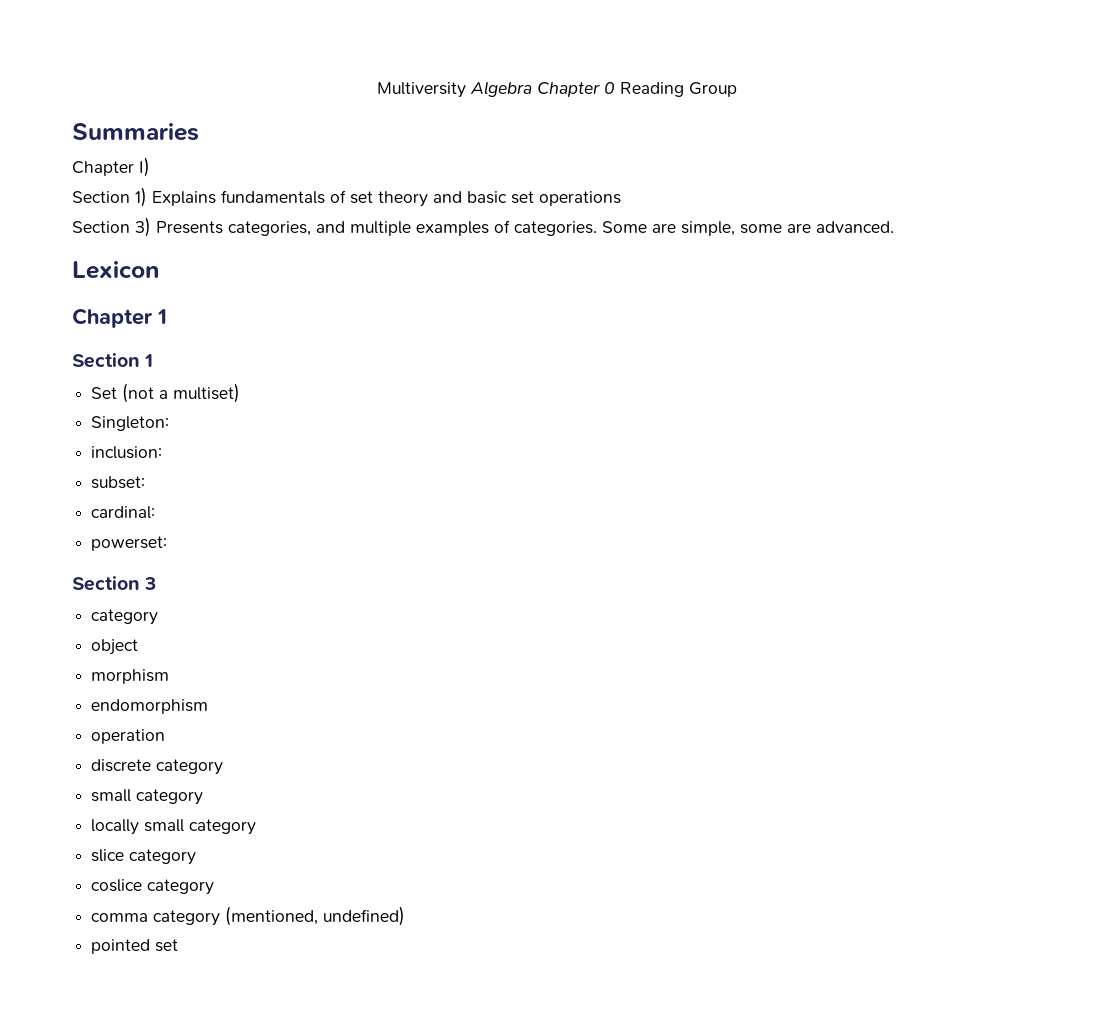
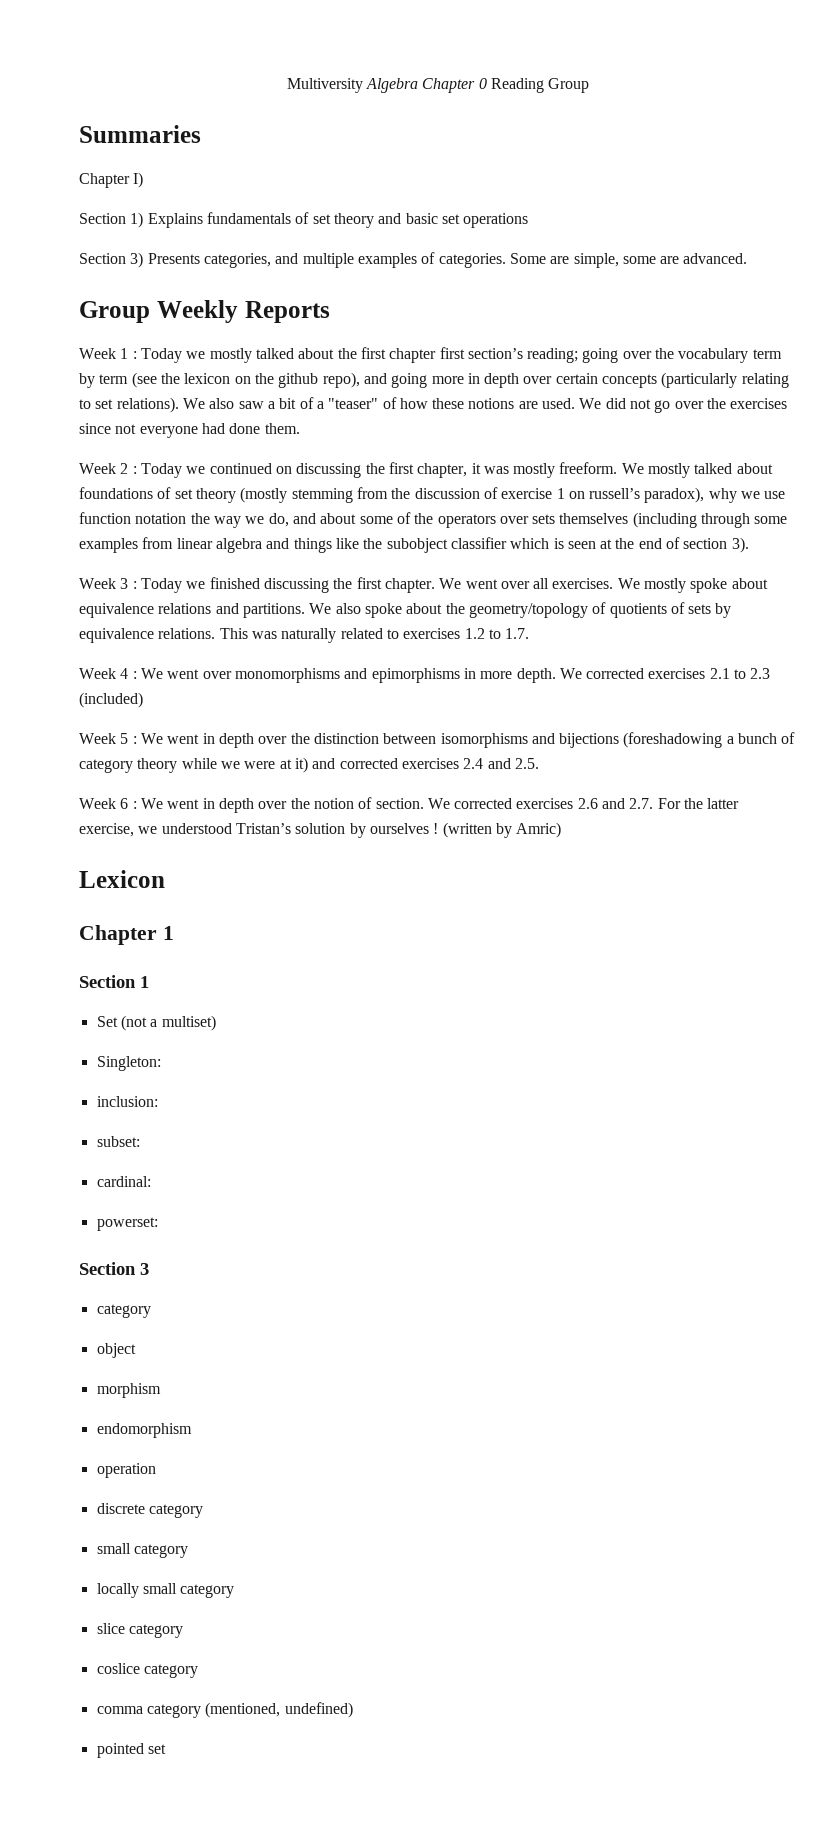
(894, 227) none -> [79,300,330,323] [79,347,782,363] [79,372,789,388] [79,397,788,413] [79,423,300,438] [79,462,773,478] [79,487,786,503] [79,512,788,528] [79,537,749,553] [79,577,768,593] [79,602,732,618] [79,628,530,643] [79,668,771,683] [79,692,143,708] [79,732,796,748] [79,757,539,773] [79,797,740,813] [79,822,562,838] // Group Weekly Reports // Week 1 : Today we mostly talked about the first chapter first section’s reading; going over the vocabulary term by term (see the lexicon on the github repo), and going more in depth over certain concepts (particularly relating to set relations). We also saw a bit of a "teaser" of how these notions are used. We did not go over the exercises since not everyone had done them. // Week 2 : Today we continued on discussing the first chapter, it was mostly freeform. We mostly talked about foundations of set theory (mostly stemming from the discussion of exercise 1 on russell’s paradox), why we use function notation the way we do, and about some of the operators over sets themselves (including through some examples from linear algebra and things like the subobject classifier which is seen at the end of section 3). // Week 3 : Today we finished discussing the first chapter. We went over all exercises. We mostly spoke about equivalence relations and partitions. We also spoke about the geometry/topology of quotients of sets by equivalence relations. This was naturally related to exercises 1.2 to 1.7. // Week 4 : We went over monomorphisms and epimorphisms in more depth. We corrected exercises 2.1 to 2.3 (included) // Week 5 : We went in depth over the distinction between isomorphisms and bijections (foreshadowing a bunch of category theory while we were at it) and corrected exercises 2.4 and 2.5. // Week 6 : We went in depth over the notion of section. We corrected exercises 2.6 and 2.7. For the latter exercise, we understood Tristan’s solution by ourselves ! (written by Amric)

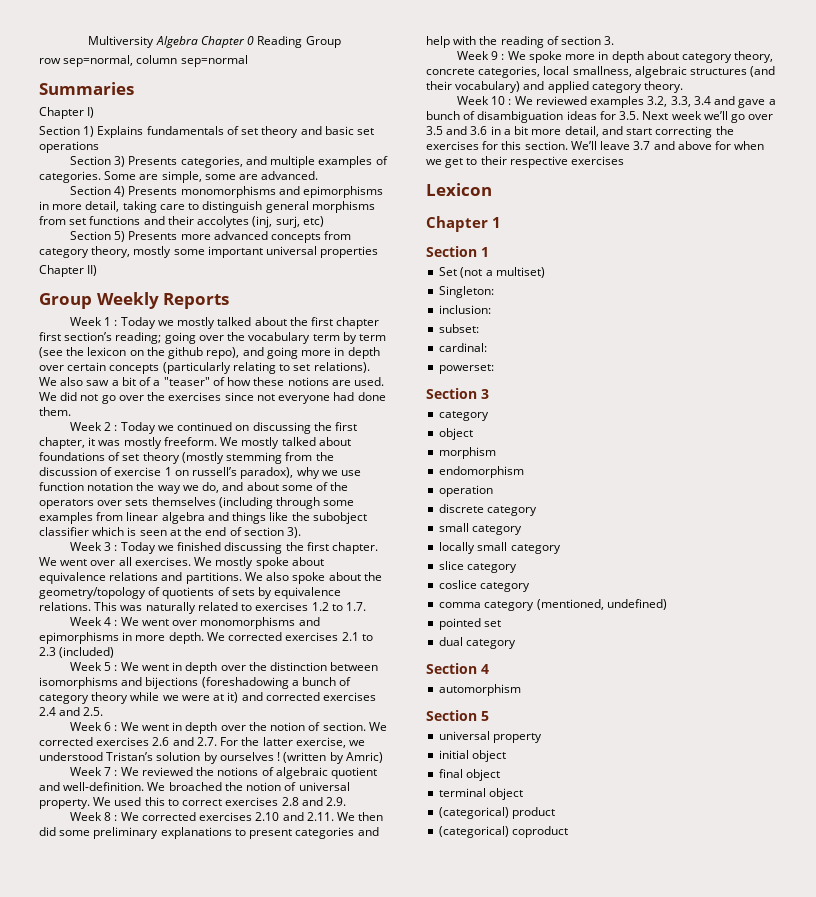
(590, 85) none -> [39,55,248,67] // row sep=normal, column sep=normal
(748, 258) none -> [69,186,384,198] [39,201,375,213] [39,216,324,228] [69,231,352,243] [39,246,379,258] [39,265,98,277] // Section 4) Presents monomorphisms and epimorphisms in more detail, taking care to distinguish general morphisms from set functions and their accolytes (inj, surj, etc) // Section 5) Presents more advanced concepts from category theory, mostly some important universal properties // Chapter II)
(562, 830) none -> [69,767,378,779] [39,782,350,791] [39,797,347,809] [69,812,384,821] [39,827,379,839] [426,36,615,48] [456,51,774,63] [426,66,776,78] [426,81,684,93] [456,96,776,108] [426,111,774,123] [426,126,734,138] [426,141,765,150] [426,156,625,168] // Week 7 : We reviewed the notions of algebraic quotient and well-definition. We broached the notion of universal property. We used this to correct exercises 2.8 and 2.9. // Week 8 : We corrected exercises 2.10 and 2.11. We then did some preliminary explanations to present categories and help with the reading of section 3. // Week 9 : We spoke more in depth about category theory, concrete categories, local smallness, algebraic structures (and their vocabulary) and applied category theory. // Week 10 : We reviewed examples 3.2, 3.3, 3.4 and gave a bunch of disambiguation ideas for 3.5. Next week we’ll go over 3.5 and 3.6 in a bit more detail, and start correcting the exercises for this section. We’ll leave 3.7 and above for when we get to their respective exercises
(166, 1749) none -> [439,637,517,649] [426,663,489,674] [439,684,522,696] [426,710,489,721] [439,731,543,743] [439,750,507,762] [439,769,501,781] [439,788,524,800] [439,807,556,819] [439,826,569,838] // dual category // Section 4 // automorphism // Section 5 // universal property // initial object // final object // terminal object // (categorical) product // (categorical) coproduct

